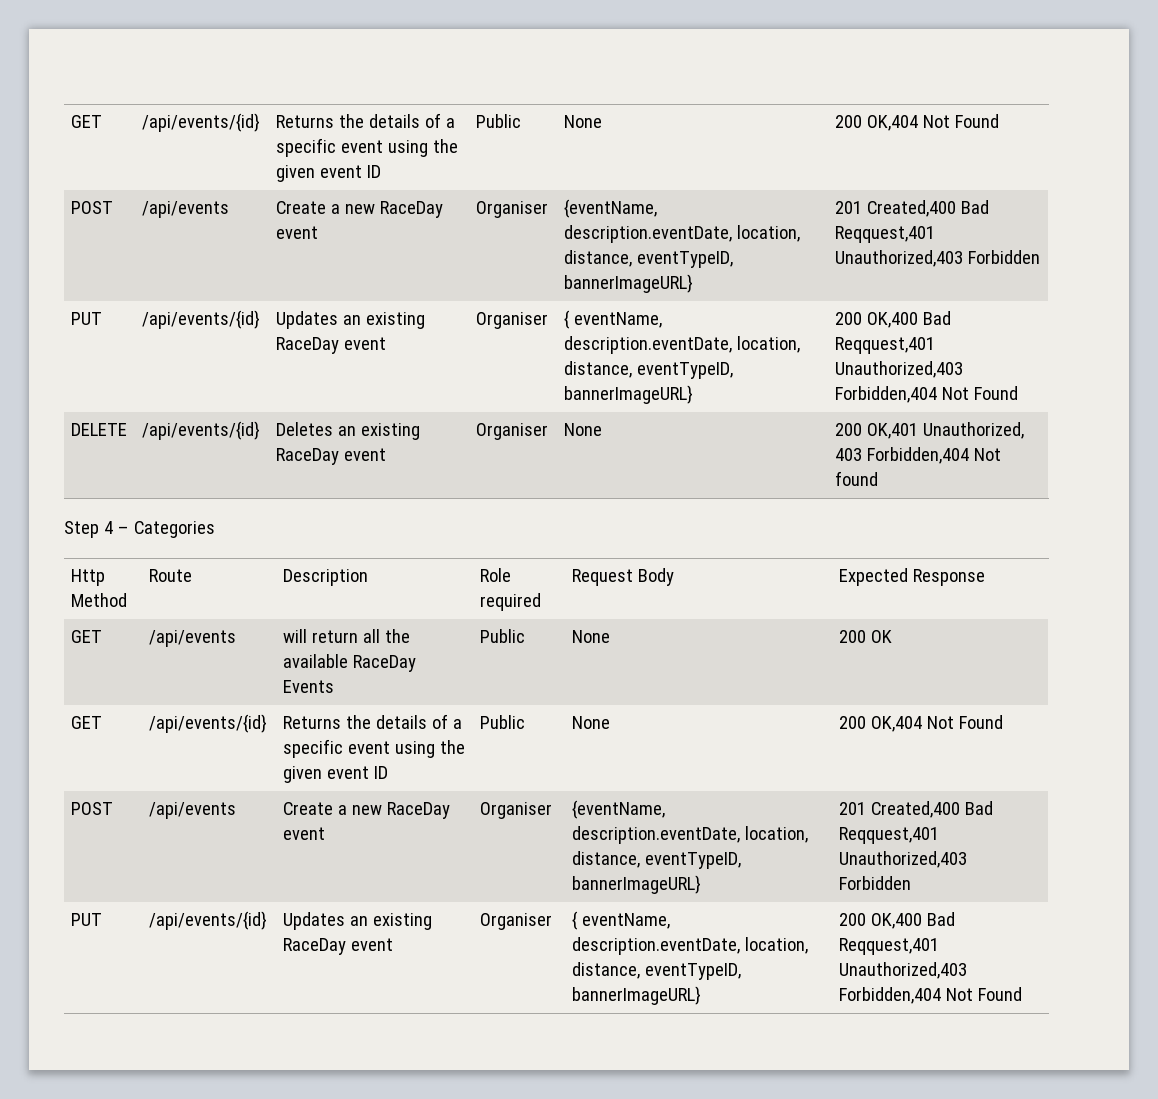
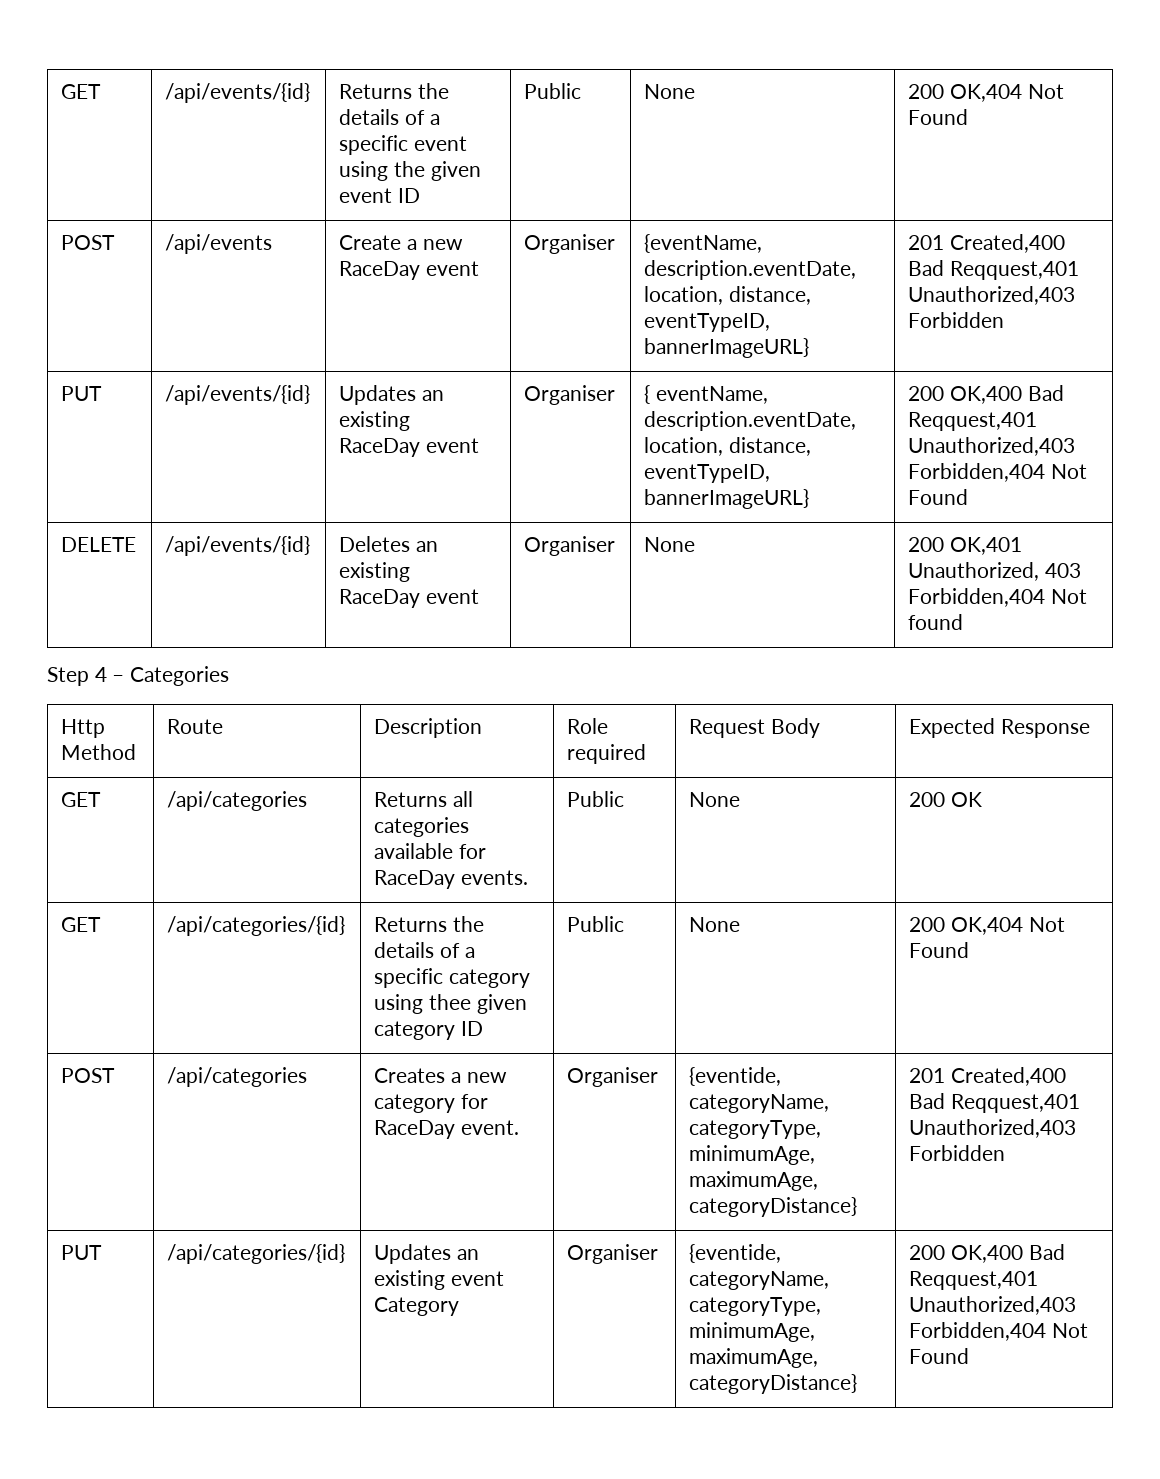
[149,630,237,647] [283,629,411,643] [283,654,417,672] [283,680,335,693] /api/events | will return all the available RaceDay Events -> [167,791,308,811] [374,791,473,807] [374,817,470,837] [374,843,486,859] [374,870,528,889] /api/categories | Returns all categories available for RaceDay events.
[149,714,268,733] [283,714,463,729] [283,739,466,758] [283,766,389,783] [480,715,526,729] [572,716,611,729] [839,715,1004,732] [71,802,114,815] [149,802,237,819] [283,802,451,819] [283,827,326,840] [480,802,553,819] [572,800,666,819] [572,826,809,844] [572,851,742,869] [572,875,702,894] [839,801,994,818] [839,827,940,844] [839,851,968,868] [839,876,912,890] [71,913,103,926] [149,911,268,930] [283,912,433,930] [283,938,394,955] [480,913,553,930] [572,911,671,930] [572,937,809,955] [572,962,742,980] [572,986,702,1005] /api/events/{id} | Returns the details of a specific event using the given event ID | Public | None | 200 OK,404 Not Found // POST | /api/events | Create a new RaceDay event | Organiser | {eventName, description.eventDate, location, distance, eventTypeID, bannerImageURL} | 201 Created,400 Bad Reqquest,401 Unauthorized,403 Forbidden // PUT | /api/events/{id} | Updates an existing RaceDay event | Organiser | { eventName, description.eventDate, location, distance, eventTypeID, bannerImageURL} -> [167,916,346,936] [374,916,484,932] [374,942,475,958] [374,968,530,988] [374,994,527,1014] [374,1021,483,1040] [567,916,625,932] [689,917,741,932] [909,917,1065,935] [909,942,970,958] [61,1068,116,1083] [167,1067,308,1087] [374,1068,507,1083] [374,1094,488,1113] [374,1120,519,1139] [567,1067,659,1087] [689,1067,782,1086] [689,1094,830,1113] [689,1120,822,1139] [689,1145,816,1165] [689,1171,819,1191] [689,1197,858,1217] [909,1067,1066,1086] [909,1093,1080,1113] [909,1119,1077,1138] [909,1145,1006,1161] [61,1245,103,1260] [167,1244,346,1264] [374,1244,479,1264] [374,1270,504,1290] [374,1297,460,1316] [567,1244,659,1264] [689,1244,782,1263] [689,1271,830,1290] [689,1297,822,1316] [689,1322,816,1342] [689,1348,819,1368] [689,1374,858,1394] /api/categories/{id} | Returns the details of a specific category using thee given category ID | Public | None | 200 OK,404 Not Found // POST | /api/categories | Creates a new category for RaceDay event. | Organiser | {eventide, categoryName, categoryType, minimumAge, maximumAge, categoryDistance} | 201 Created,400 Bad Reqquest,401 Unauthorized,403 Forbidden // PUT | /api/categories/{id} | Updates an existing event Category | Organiser | {eventide, categoryName, categoryType, minimumAge, maximumAge, categoryDistance}

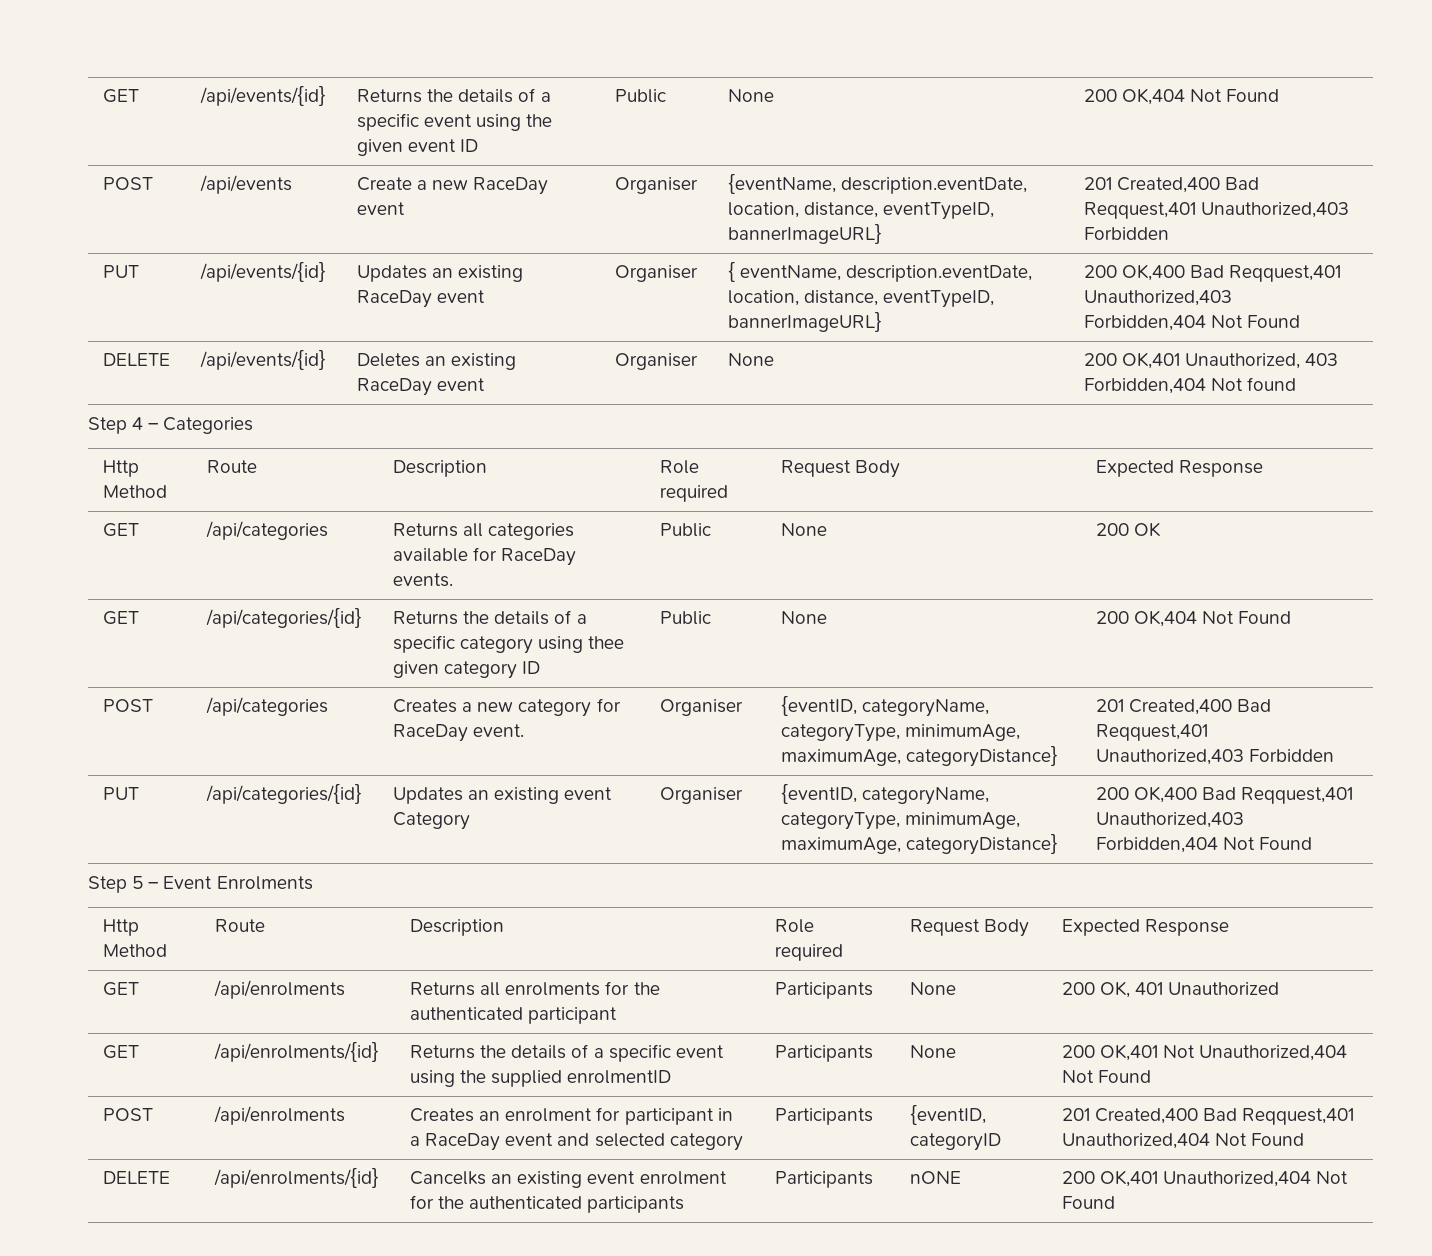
[689,1067,782,1086] {eventide, -> [781,696,858,716] {eventID,
[689,1244,782,1263] {eventide, -> [781,784,858,804] {eventID,
(970, 1356) none -> [88,876,313,893] [103,919,140,936] [103,944,168,957] [215,919,266,932] [410,919,505,936] [775,919,815,933] [775,944,844,961] [910,919,1030,937] [1062,919,1230,936] [103,982,140,996] [214,980,346,999] [410,981,660,996] [410,1007,618,1024] [775,982,874,999] [910,982,957,995] [1062,981,1280,998] [103,1045,140,1059] [214,1042,380,1062] [410,1044,724,1062] [410,1070,672,1087] [775,1045,874,1062] [910,1045,957,1058] [1062,1044,1348,1061] [1062,1070,1152,1083] [103,1108,154,1121] [214,1106,346,1125] [410,1107,733,1125] [410,1133,743,1151] [775,1108,874,1125] [910,1105,987,1125] [910,1133,1002,1151] [1062,1108,1355,1125] [1062,1133,1305,1149] [103,1171,171,1184] [214,1168,380,1188] [410,1171,727,1188] [410,1195,685,1213] [775,1171,874,1188] [910,1171,962,1184] [1062,1170,1349,1187] [1062,1196,1116,1209] // Step 5 – Event Enrolments // Http Method | Route | Description | Role required | Request Body | Expected Response // GET | /api/enrolments | Returns all enrolments for the authenticated participant | Participants | None | 200 OK, 401 Unauthorized // GET | /api/enrolments/{id} | Returns the details of a specific event using the supplied enrolmentID | Participants | None | 200 OK,401 Not Unauthorized,404 Not Found // POST | /api/enrolments | Creates an enrolment for participant in a RaceDay event and selected category | Participants | {eventID, categoryID | 201 Created,400 Bad Reqquest,401 Unauthorized,404 Not Found // DELETE | /api/enrolments/{id} | Cancelks an existing event enrolment for the authenticated participants | Participants | nONE | 200 OK,401 Unauthorized,404 Not Found

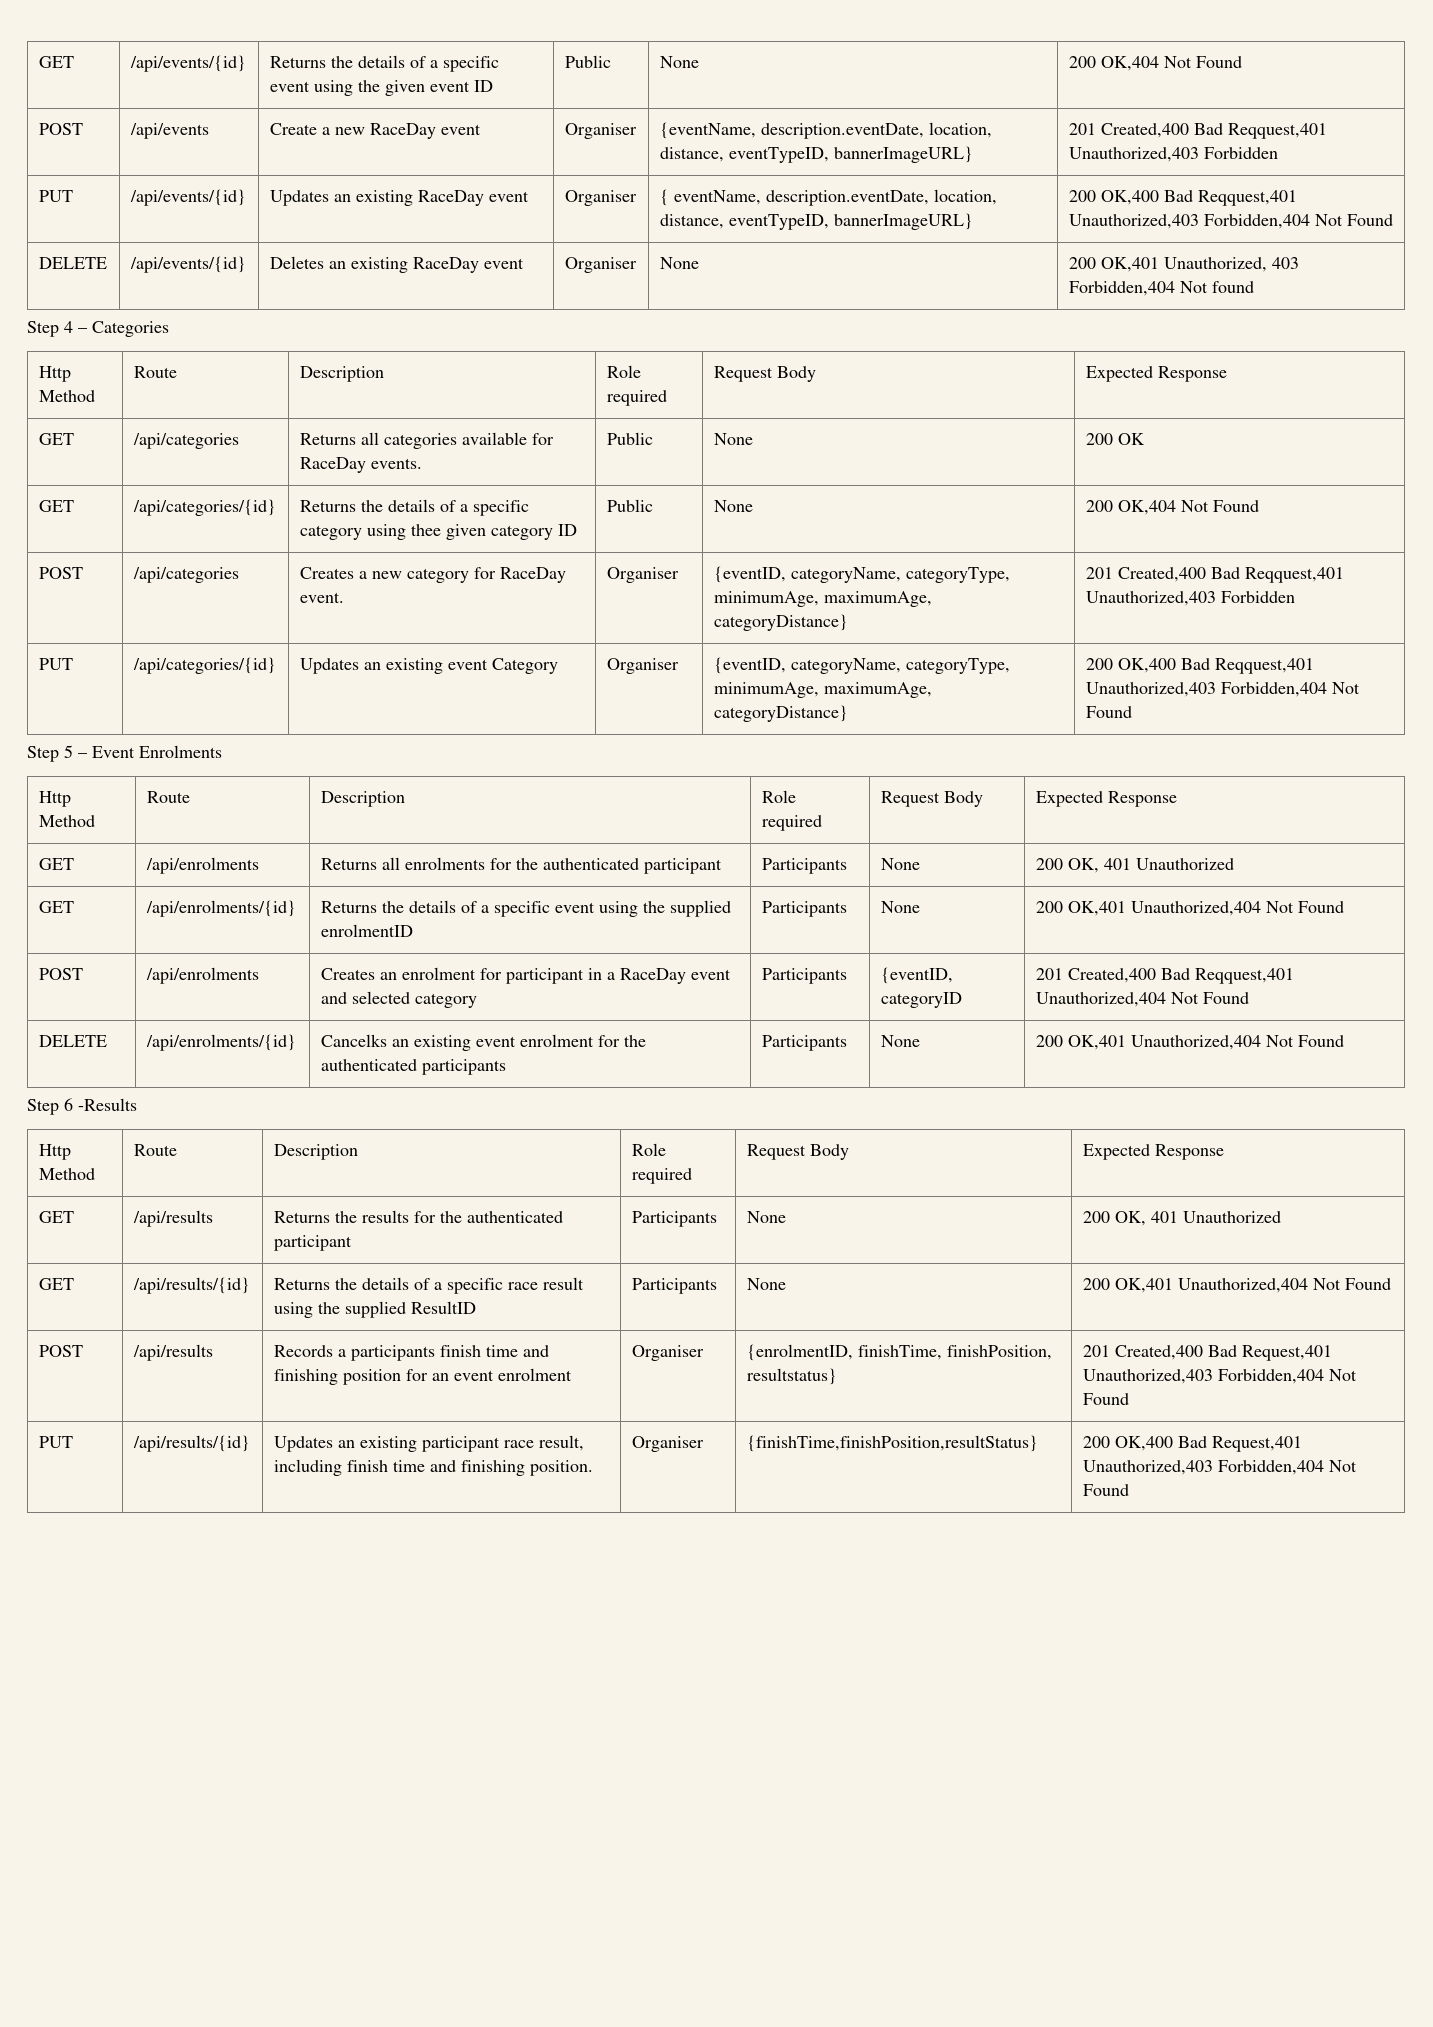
[1163,1045,1196,1058] Not -> (1126, 908) none
[910,1171,962,1184] [1062,1170,1349,1187] [1062,1196,1116,1209] | nONE | 200 OK,401 Unauthorized,404 Not Found -> [880,1035,920,1047] [1035,1035,1344,1050] [27,1098,137,1115] [38,1144,71,1160] [38,1168,95,1180] [133,1144,177,1156] [273,1144,358,1160] [631,1143,666,1156] [631,1168,692,1184] [746,1144,849,1160] [1082,1144,1224,1160] [38,1211,74,1223] [132,1210,213,1227] [273,1210,563,1223] [273,1235,352,1251] [631,1211,717,1227] [746,1211,786,1223] [1082,1211,1281,1226] [38,1278,74,1290] [132,1277,250,1294] [273,1277,584,1294] [273,1301,476,1318] [631,1278,717,1294] [746,1278,786,1290] [1082,1278,1391,1293] [38,1345,83,1357] [132,1344,213,1361] [273,1345,549,1361] [273,1368,572,1385] [631,1345,704,1361] [746,1344,1052,1361] [746,1368,837,1385] [1082,1345,1332,1361] [1082,1369,1357,1384] [1082,1393,1129,1405] [38,1436,73,1448] [132,1435,250,1452] [273,1435,584,1452] [273,1459,593,1476] [631,1436,704,1452] [746,1435,1038,1452] [1082,1436,1302,1452] [1082,1460,1357,1475] [1082,1484,1129,1496] | None | 200 OK,401 Unauthorized,404 Not Found // Step 6 -Results // Http Method | Route | Description | Role required | Request Body | Expected Response // GET | /api/results | Returns the results for the authenticated participant | Participants | None | 200 OK, 401 Unauthorized // GET | /api/results/{id} | Returns the details of a specific race result using the supplied ResultID | Participants | None | 200 OK,401 Unauthorized,404 Not Found // POST | /api/results | Records a participants finish time and finishing position for an event enrolment | Organiser | {enrolmentID, finishTime, finishPosition, resultstatus} | 201 Created,400 Bad Request,401 Unauthorized,403 Forbidden,404 Not Found // PUT | /api/results/{id} | Updates an existing participant race result, including finish time and finishing position. | Organiser | {finishTime,finishPosition,resultStatus} | 200 OK,400 Bad Request,401 Unauthorized,403 Forbidden,404 Not Found

